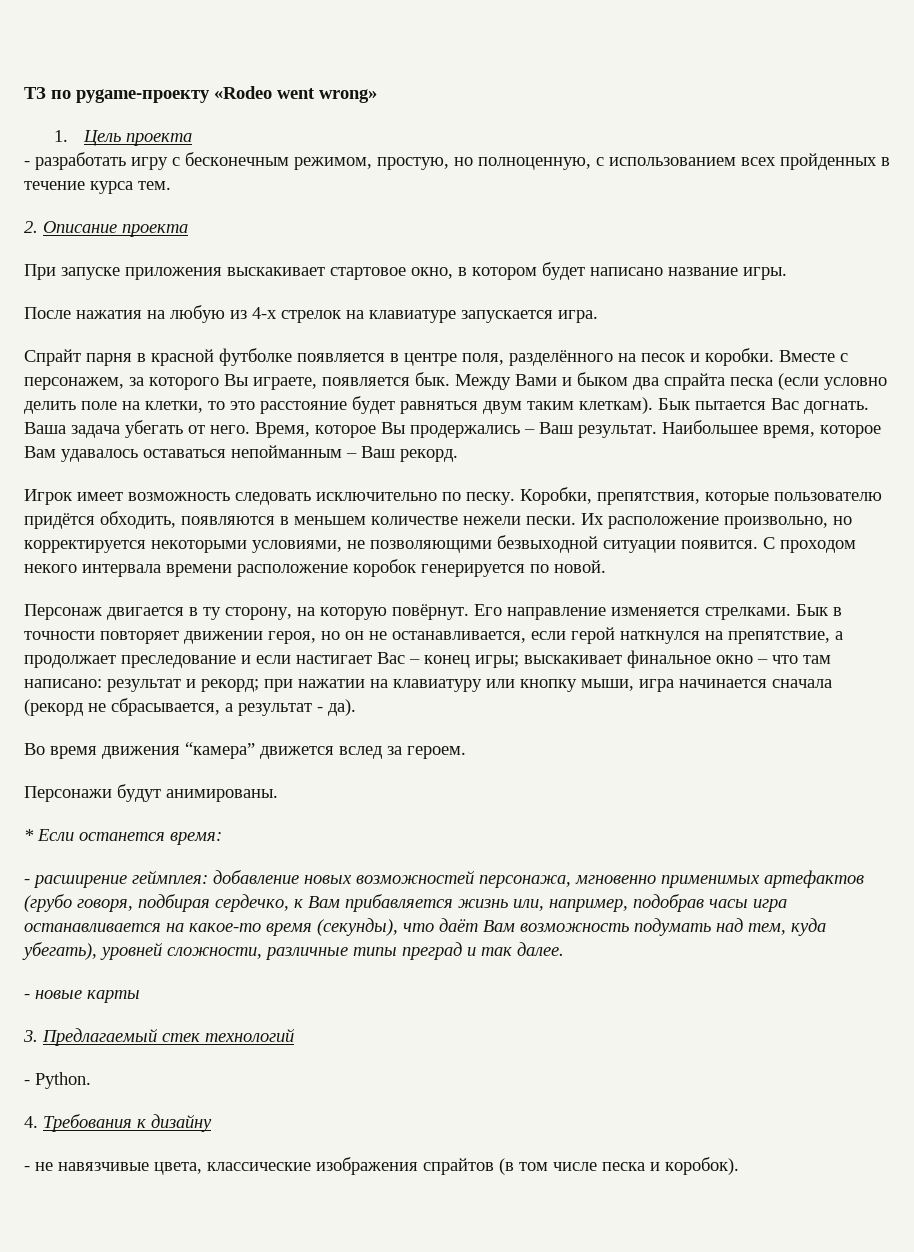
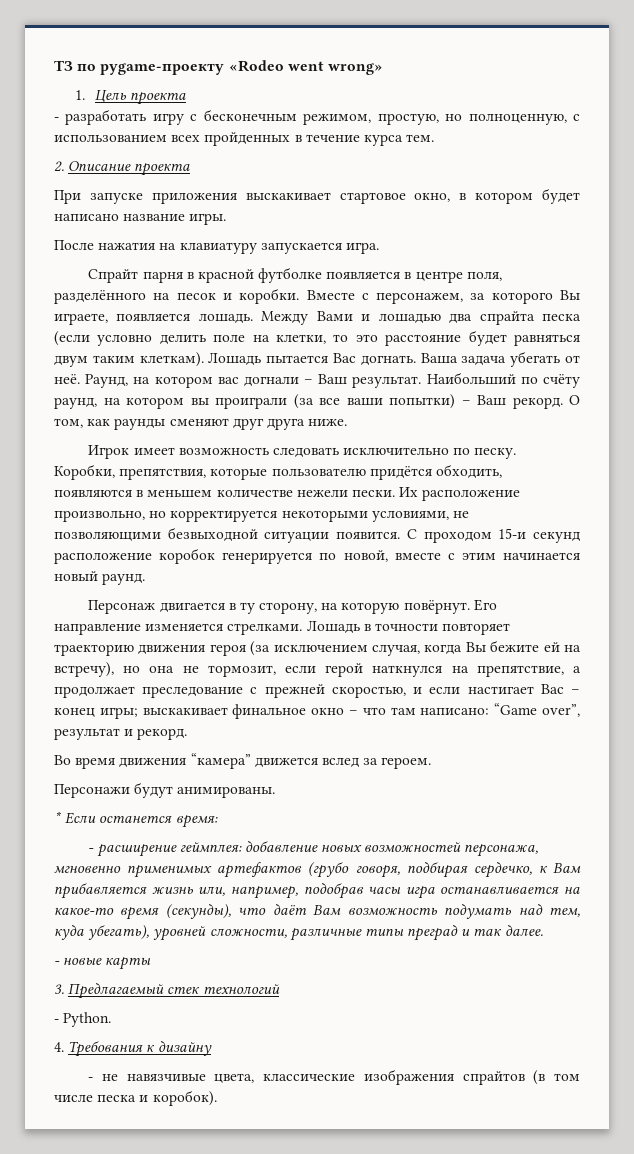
[170,305,456,323] любую из 4-х стрелок на клавиатуре -> [179,242,257,254] клавиатуру
[415,372,450,386] бык. -> [198,314,253,324] лошадь.
[577,372,628,386] быком -> [378,314,441,324] лошадью
[658,398,690,410] Бык -> [208,352,262,366] Лошадь
[210,420,881,438] [24,445,458,462] него. Время, которое Вы продержались – Ваш результат. Наибольшее время, которое Вам удавалось оставаться непойманным – Ваш рекорд. -> [54,372,580,388] [54,394,580,409] [54,418,348,430] неё. Раунд, на котором вас догнали – Ваш результат. Наибольший по счёту раунд, на котором вы проиграли (за все ваши попытки) – Ваш рекорд. О том, как раунды сменяют друг друга ниже.
[24,564,232,577] некого интервала времени -> [498,528,580,543] 15-и секунд
[554,560,606,573] новой. -> [343,550,580,562] [54,571,146,585] новой, вместе с этим начинается новый раунд.
[796,604,828,616] Бык -> [306,620,360,634] Лошадь
[184,631,526,644] движении героя, но он не останавливается, -> [54,640,581,656] [54,662,276,677] траекторию движения героя (за исключением случая, когда Вы бежите ей на встречу), но она не тормозит,
(236, 661) none -> [250,684,406,698] с прежней скоростью,
[107,679,832,692] [24,698,356,716] результат и рекорд; при нажатии на клавиатуру или кнопку мыши, игра начинается сначала (рекорд не сбрасывается, а результат - да). -> [494,703,580,717] [54,728,188,740] “Game over”, результат и рекорд.

